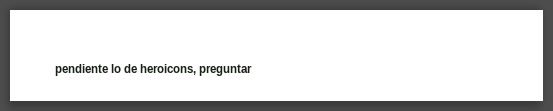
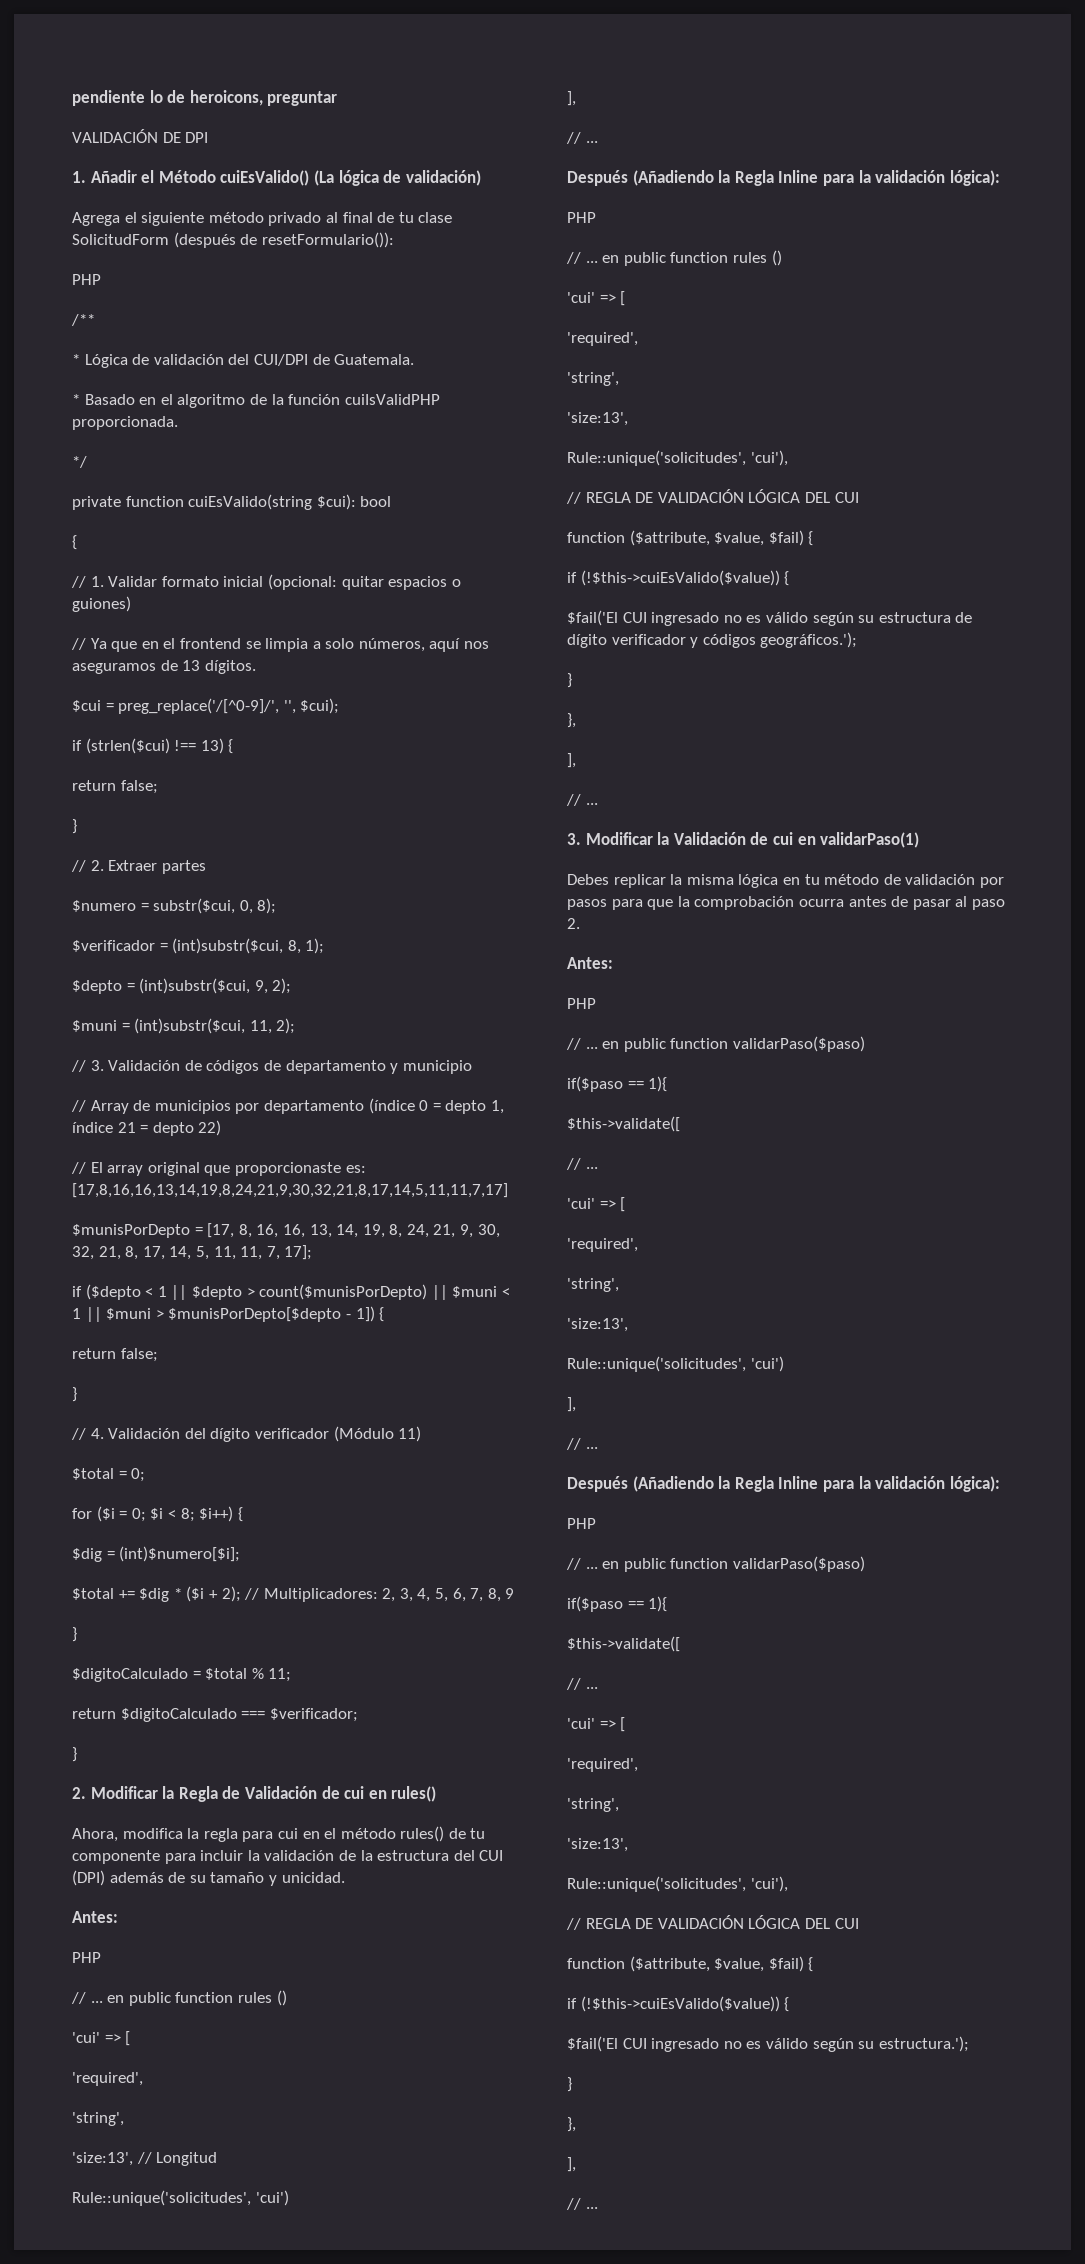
(253, 70) none -> [72,129,209,143] [72,170,481,186] [72,212,453,226] [72,232,394,248] [72,274,101,285] [71,314,95,326] [72,354,415,368] [72,394,440,408] [72,416,178,430] [72,456,87,468] [72,494,392,510] [72,535,77,550] [71,574,461,590] [72,596,131,612] [71,638,490,652] [72,660,256,674] [72,698,340,714] [72,738,234,754] [72,780,158,794] [72,819,77,834] [71,860,206,874] [72,898,277,914] [72,938,325,954] [72,978,292,994] [72,1018,296,1034] [71,1060,472,1074] [71,1098,504,1114] [72,1120,222,1136] [71,1162,366,1176] [72,1183,508,1198] [72,1223,500,1238] [72,1245,313,1260] [72,1284,510,1300] [72,1306,385,1322] [72,1348,158,1362] [72,1387,77,1402] [71,1426,422,1442] [72,1468,146,1482] [72,1506,243,1522] [72,1546,241,1562] [72,1586,515,1602] [72,1627,77,1642] [72,1668,292,1682] [72,1708,358,1722] [72,1747,77,1762] [72,1786,437,1802] [72,1826,486,1842] [72,1850,504,1864] [72,1870,345,1886] [72,1911,118,1923] [72,1952,101,1963] [71,1990,287,2006] [72,2031,131,2046] [72,2072,143,2086] [72,2112,124,2126] [72,2152,218,2166] [72,2190,289,2206] [567,91,576,106] [566,132,598,144] [567,170,1000,186] [567,212,596,223] [566,250,782,266] [567,291,626,306] [567,332,638,346] [567,372,619,386] [567,412,628,426] [567,450,788,466] [566,489,859,504] [567,530,814,546] [567,570,790,586] [567,610,973,626] [567,632,858,648] [567,673,572,688] [567,713,576,728] [567,753,576,768] [566,794,598,806] [567,832,920,848] [567,874,1004,888] [567,896,1005,910] [567,918,580,929] [567,957,613,969] [567,998,596,1009] [566,1036,865,1052] [567,1076,668,1092] [567,1116,680,1132] [566,1158,598,1170] [567,1197,626,1212] [567,1238,638,1252] [567,1278,619,1292] [567,1318,628,1332] [567,1356,784,1372] [567,1397,576,1412] [566,1438,598,1450] [567,1476,1000,1492] [567,1518,596,1529] [566,1556,865,1572] [567,1596,668,1612] [567,1636,680,1652] [566,1678,598,1690] [567,1717,626,1732] [567,1758,638,1772] [567,1798,619,1812] [567,1838,628,1852] [567,1876,788,1892] [566,1915,859,1930] [567,1956,814,1972] [567,1996,790,2012] [567,2036,969,2052] [567,2077,572,2092] [567,2117,576,2132] [567,2157,576,2172] [566,2198,598,2210] // VALIDACIÓN DE DPI // 1. Añadir el Método cuiEsValido() (La lógica de validación) // Agrega el siguiente método privado al final de tu clase SolicitudForm (después de resetFormulario()): // PHP // /** // * Lógica de validación del CUI/DPI de Guatemala. // * Basado en el algoritmo de la función cuiIsValidPHP proporcionada. // */ // private function cuiEsValido(string $cui): bool // { // // 1. Validar formato inicial (opcional: quitar espacios o guiones) // // Ya que en el frontend se limpia a solo números, aquí nos aseguramos de 13 dígitos. // $cui = preg_replace('/[^0-9]/', '', $cui); // if (strlen($cui) !== 13) { // return false; // } // // 2. Extraer partes // $numero = substr($cui, 0, 8); // $verificador = (int)substr($cui, 8, 1); // $depto = (int)substr($cui, 9, 2); // $muni = (int)substr($cui, 11, 2); // // 3. Validación de códigos de departamento y municipio // // Array de municipios por departamento (índice 0 = depto 1, índice 21 = depto 22) // // El array original que proporcionaste es: [17,8,16,16,13,14,19,8,24,21,9,30,32,21,8,17,14,5,11,11,7,17] // $munisPorDepto = [17, 8, 16, 16, 13, 14, 19, 8, 24, 21, 9, 30, 32, 21, 8, 17, 14, 5, 11, 11, 7, 17]; // if ($depto < 1 || $depto > count($munisPorDepto) || $muni < 1 || $muni > $munisPorDepto[$depto - 1]) { // return false; // } // // 4. Validación del dígito verificador (Módulo 11) // $total = 0; // for ($i = 0; $i < 8; $i++) { // $dig = (int)$numero[$i]; // $total += $dig * ($i + 2); // Multiplicadores: 2, 3, 4, 5, 6, 7, 8, 9 // } // $digitoCalculado = $total % 11; // return $digitoCalculado === $verificador; // } // 2. Modificar la Regla de Validación de cui en rules() // Ahora, modifica la regla para cui en el método rules() de tu componente para incluir la validación de la estructura del CUI (DPI) además de su tamaño y unicidad. // Antes: // PHP // // ... en public function rules () // 'cui' => [ // 'required', // 'string', // 'size:13', // Longitud // Rule::unique('solicitudes', 'cui') // ], // // ... // Después (Añadiendo la Regla Inline para la validación lógica): // PHP // // ... en public function rules () // 'cui' => [ // 'required', // 'string', // 'size:13', // Rule::unique('solicitudes', 'cui'), // // REGLA DE VALIDACIÓN LÓGICA DEL CUI // function ($attribute, $value, $fail) { // if (!$this->cuiEsValido($value)) { // $fail('El CUI ingresado no es válido según su estructura de dígito verificador y códigos geográficos.'); // } // }, // ], // // ... // 3. Modificar la Validación de cui en validarPaso(1) // Debes replicar la misma lógica en tu método de validación por pasos para que la comprobación ocurra antes de pasar al paso 2. // Antes: // PHP // // ... en public function validarPaso($paso) // if($paso == 1){ // $this->validate([ // // ... // 'cui' => [ // 'required', // 'string', // 'size:13', // Rule::unique('solicitudes', 'cui') // ], // // ... // Después (Añadiendo la Regla Inline para la validación lógica): // PHP // // ... en public function validarPaso($paso) // if($paso == 1){ // $this->validate([ // // ... // 'cui' => [ // 'required', // 'string', // 'size:13', // Rule::unique('solicitudes', 'cui'), // // REGLA DE VALIDACIÓN LÓGICA DEL CUI // function ($attribute, $value, $fail) { // if (!$this->cuiEsValido($value)) { // $fail('El CUI ingresado no es válido según su estructura.'); // } // }, // ], // // ...

